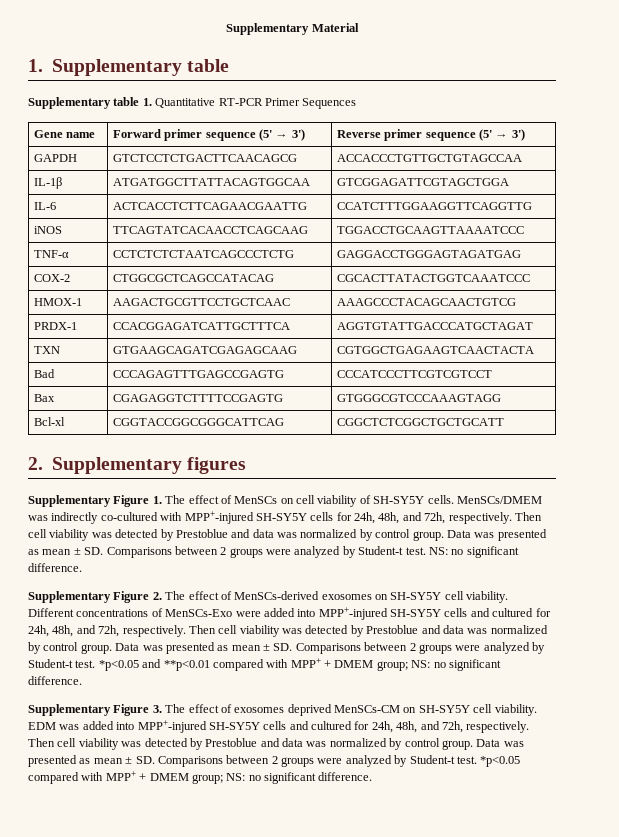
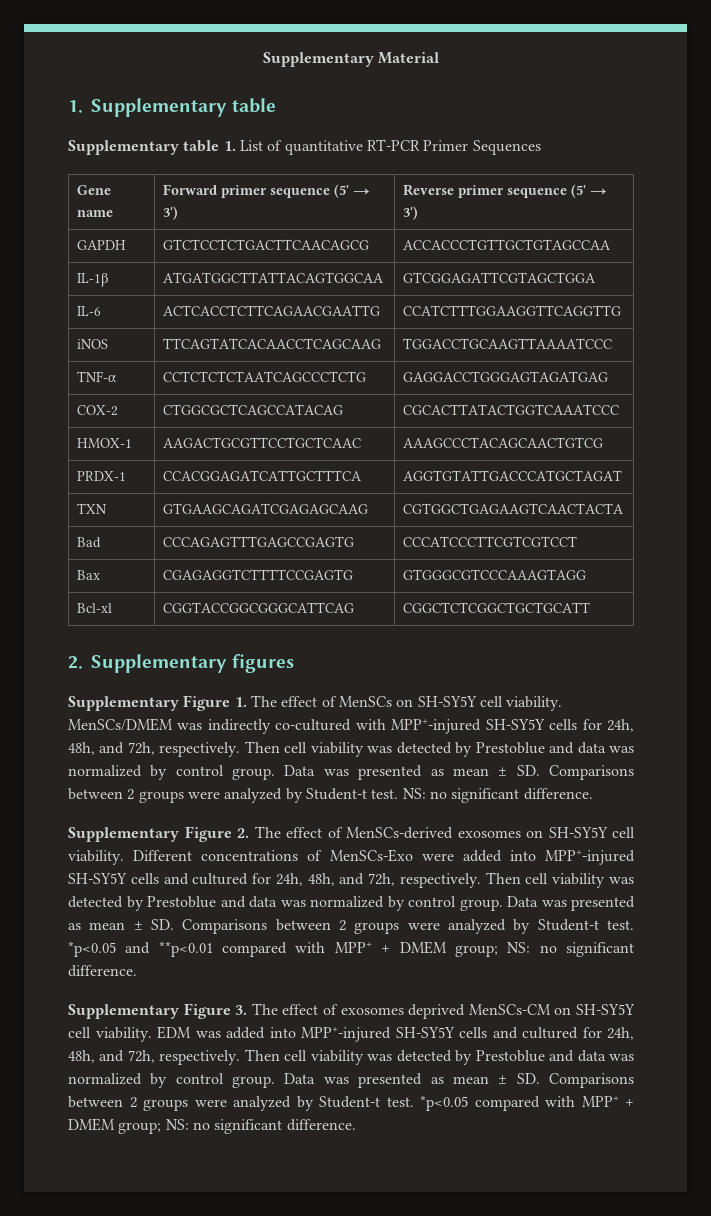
[155,98,216,108] Quantitative -> [239,140,363,155] List of quantitative
[296,495,454,507] cell viability of SH-SY5Y cells. -> [417,696,563,711] SH-SY5Y cell viability.

